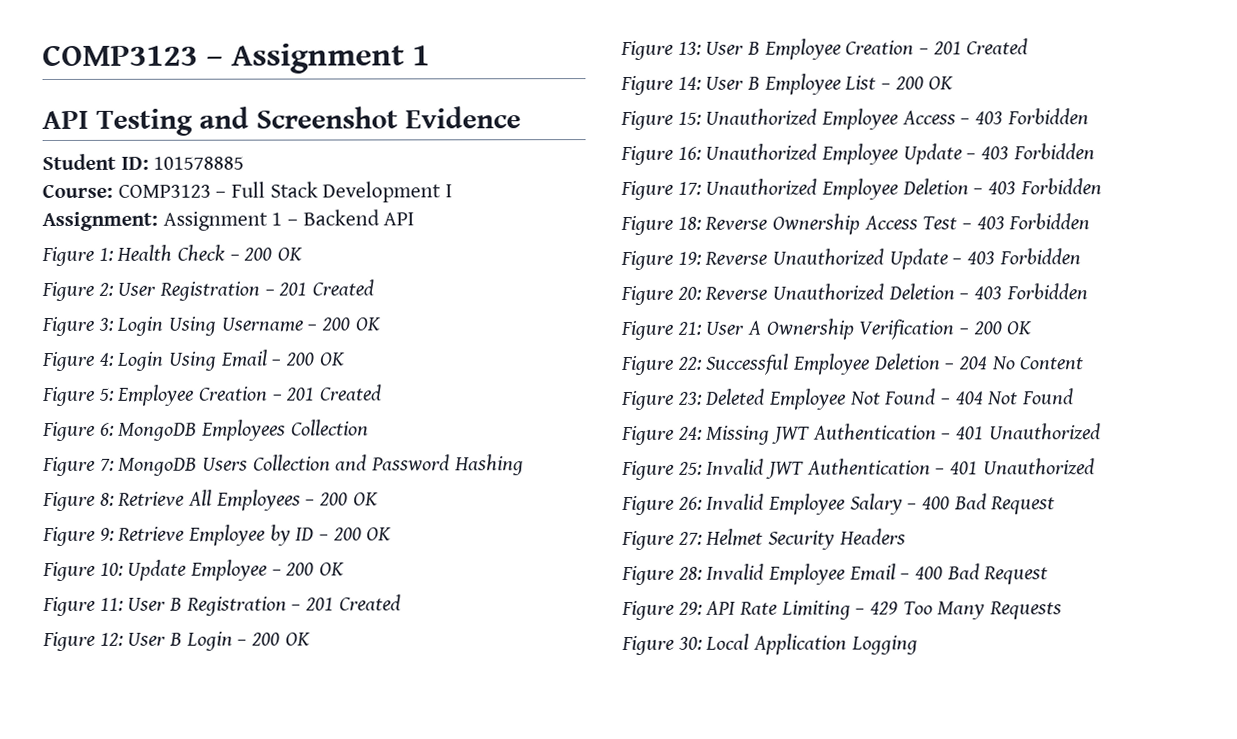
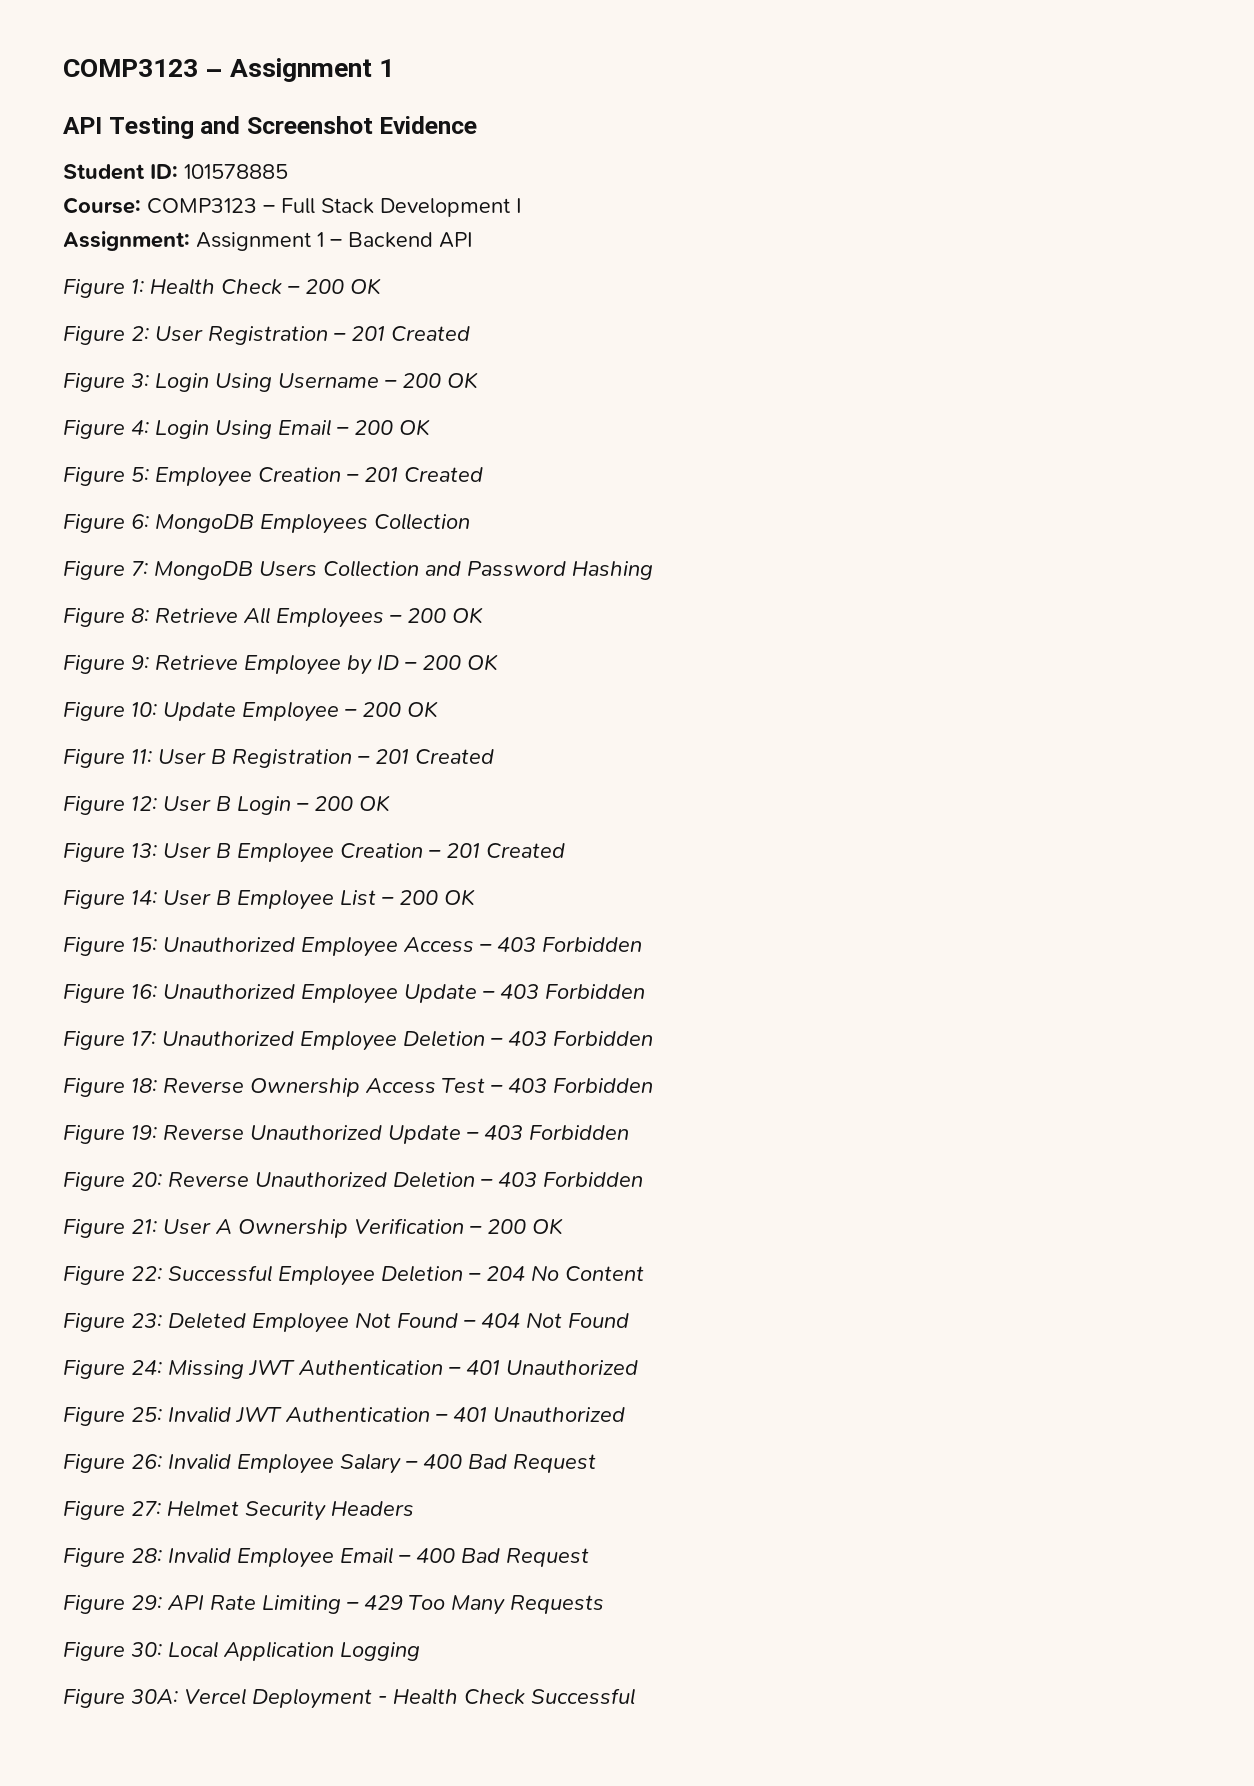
(918, 645) none -> [63,1688,635,1709] // Figure 30A: Vercel Deployment - Health Check Successful

